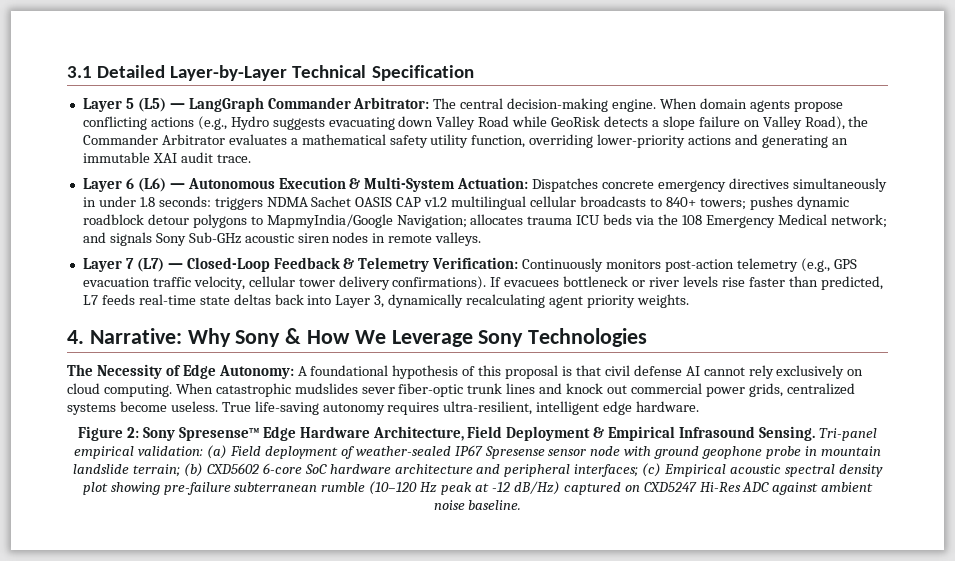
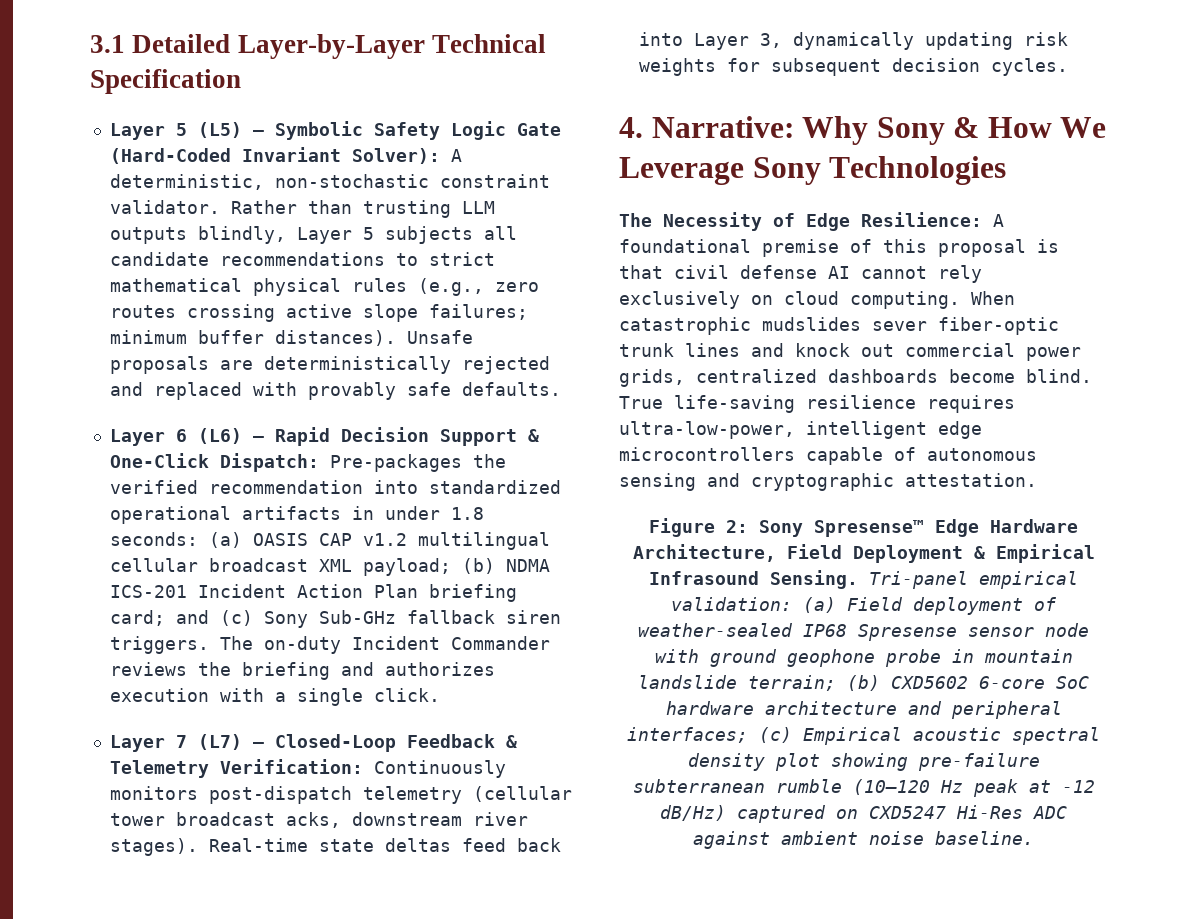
[188,97,843,112] [82,116,869,130] [82,134,848,148] [82,152,251,163] [82,177,887,192] LangGraph Commander Arbitrator: The central decision-making engine. When domain agents propose conflicting actions (e.g., Hydro suggests evacuating down Valley Road while GeoRisk detects a slope failure on Valley Road), the Commander Arbitrator evaluates a mathematical safety utility function, overriding lower-priority actions and generating an immutable XAI audit trace. // Layer 6 (L6) — Autonomous Execution & Multi-System Actuation: Dispatches concrete emergency directives simultaneously -> [274,121,561,140] [109,147,462,164] [109,174,550,190] [109,200,495,218] [109,226,517,244] [109,252,495,266] [109,278,539,296] [109,304,528,322] [109,330,473,346] [109,356,550,374] [109,382,561,400] [109,427,539,446] [109,453,506,472] [109,480,561,494] [109,506,341,524] Symbolic Safety Logic Gate (Hard-Coded Invariant Solver): A deterministic, non-stochastic constraint validator. Rather than trusting LLM outputs blindly, Layer 5 subjects all candidate recommendations to strict mathematical physical rules (e.g., zero routes crossing active slope failures; minimum buffer distances). Unsafe proposals are deterministically rejected and replaced with provably safe defaults. // Layer 6 (L6) — Rapid Decision Support & One-Click Dispatch: Pre-packages the verified recommendation into standardized operational artifacts
[214,196,352,210] triggers NDMA Sachet -> [208,532,242,548] (a)
[579,196,849,210] [82,214,887,228] [82,232,482,246] broadcasts to 840+ towers; pushes dynamic roadblock detour polygons to MapmyIndia/Google Navigation; allocates trauma ICU beds via the 108 Emergency Medical network; and signals Sony Sub-GHz acoustic siren nodes in remote valleys. -> [208,558,550,576] [109,584,517,602] [109,610,561,628] [109,636,550,654] [109,662,495,680] [109,688,440,706] broadcast XML payload; (b) NDMA ICS-201 Incident Action Plan briefing card; and (c) Sony Sub-GHz fallback siren triggers. The on-duty Incident Commander reviews the briefing and authorizes execution with a single click.
[665,258,857,272] [82,276,883,290] [82,294,196,305] post-action telemetry (e.g., GPS evacuation traffic velocity, cellular tower delivery confirmations). If evacuees bottleneck or river levels rise faster than predicted, L7 feeds real-time -> [208,786,572,804] [109,812,528,828] [109,838,308,856] post-dispatch telemetry (cellular tower broadcast acks, downstream river stages). Real-time
(271, 299) none -> [461,838,506,852] feed
[466,294,689,308] recalculating agent priority weights. -> [924,32,1068,50] [638,58,1068,76] updating risk weights for subsequent decision cycles.
[218,365,294,379] Autonomy: -> [861,212,982,227] Resilience:
[392,365,459,379] hypothesis -> [762,239,839,257] premise
[67,401,700,415] systems become useless. True life-saving autonomy requires ultra-resilient, intelligent edge hardware. -> [828,369,1092,383] [619,395,1015,413] [619,421,982,439] [619,447,1037,465] [619,473,1037,491] dashboards become blind. True life-saving resilience requires ultra-low-power, intelligent edge microcontrollers capable of autonomous sensing and cryptographic attestation.
[454,445,483,456] IP67 -> [803,624,847,637] IP68

